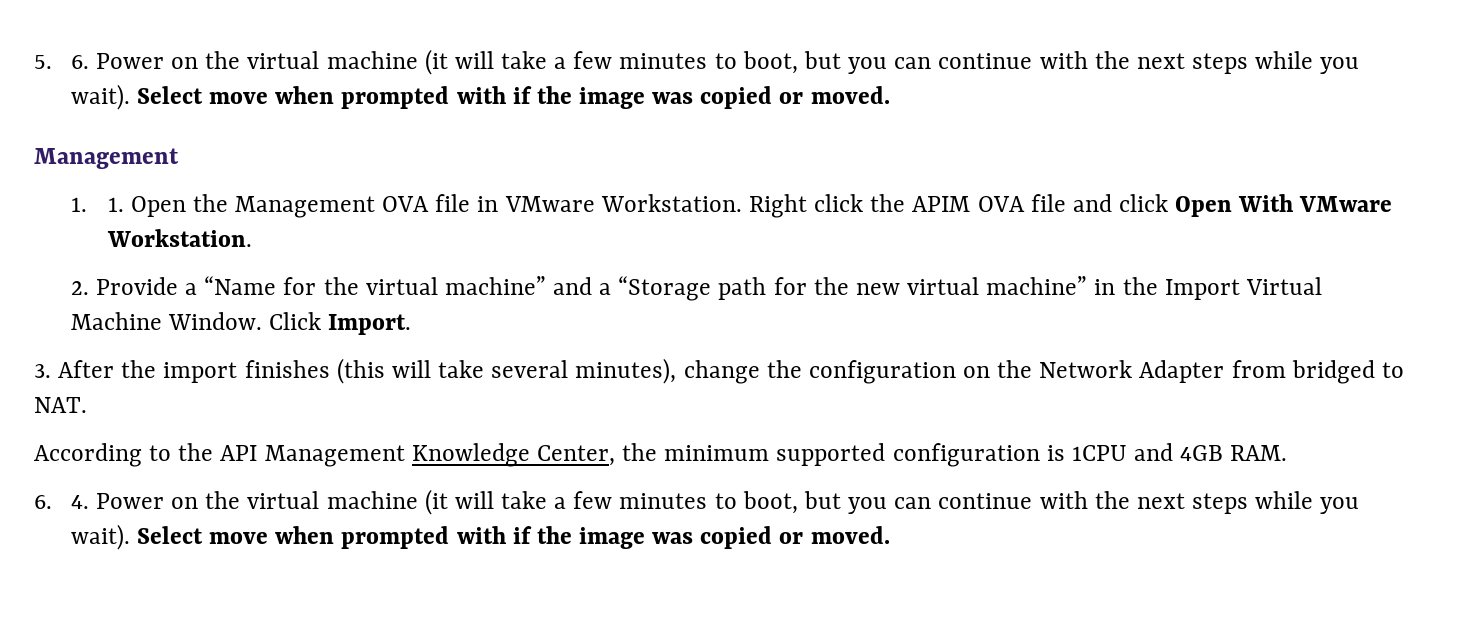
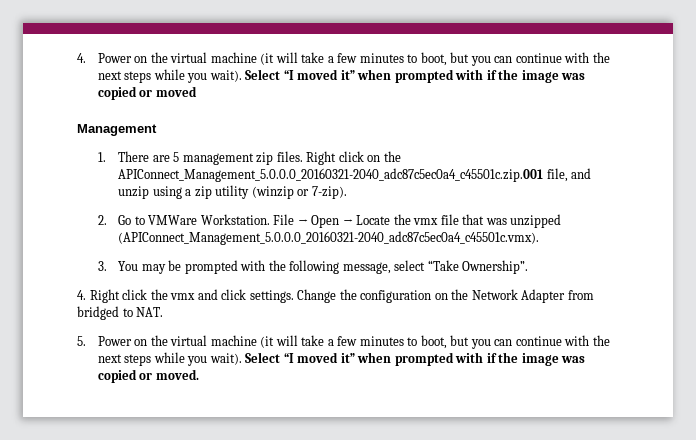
[34,55,89,69] 5. 6. -> [77,53,86,63] 4.
[209,86,890,109] move when prompted with if the image was copied or moved. -> [283,69,586,83] [97,86,197,100] “I moved it” when prompted with if the image was copied or moved
[107,194,1393,218] [106,229,252,247] [70,276,1322,301] [70,312,412,335] [34,358,760,384] 1. Open the Management OVA file in VMware Workstation. Right click the APIM OVA file and click Open With VMware Workstation. // 2. Provide a “Name for the virtual machine” and a “Storage path for the new virtual machine” in the Import Virtual Machine Window. Click Import. // 3. After the import finishes (this will take several minutes), change -> [118,151,401,165] [118,168,592,182] [118,185,347,199] [97,214,562,228] [118,231,540,245] [97,260,529,274] [77,289,337,303] There are 5 management zip files. Right click on the APIConnect_Management_5.0.0.0_20160321-2040_adc87c5ec0a4_c45501c.zip.001 file, and unzip using a zip utility (winzip or 7-zip). // 2. Go to VMWare Workstation. File → Open → Locate the vmx file that was unzipped (APIConnect_Management_5.0.0.0_20160321-2040_adc87c5ec0a4_c45501c.vmx). // 3. You may be prompted with the following message, select “Take Ownership”. // 4. Right click the vmx and click settings. Change
[34,443,1288,467] [34,495,89,509] According to the API Management Knowledge Center, the minimum supported configuration is 1CPU and 4GB RAM. // 6. 4. -> [77,336,86,346] 5.
[209,532,269,544] move -> [283,352,355,363] “I moved it”

